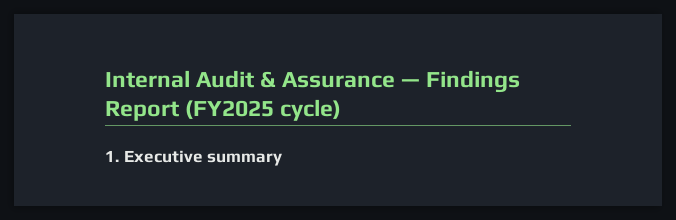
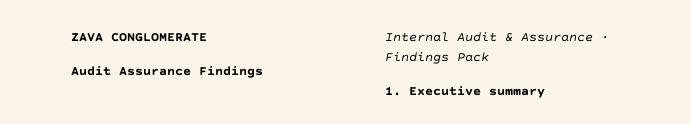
[105,70,521,93] [105,99,342,121] Internal Audit & Assurance — Findings Report (FY2025 cycle) -> [71,33,207,42] [71,66,263,78] [385,32,609,42] [385,52,489,64] ZAVA CONGLOMERATE // Audit Assurance Findings // Internal Audit & Assurance · Findings Pack

